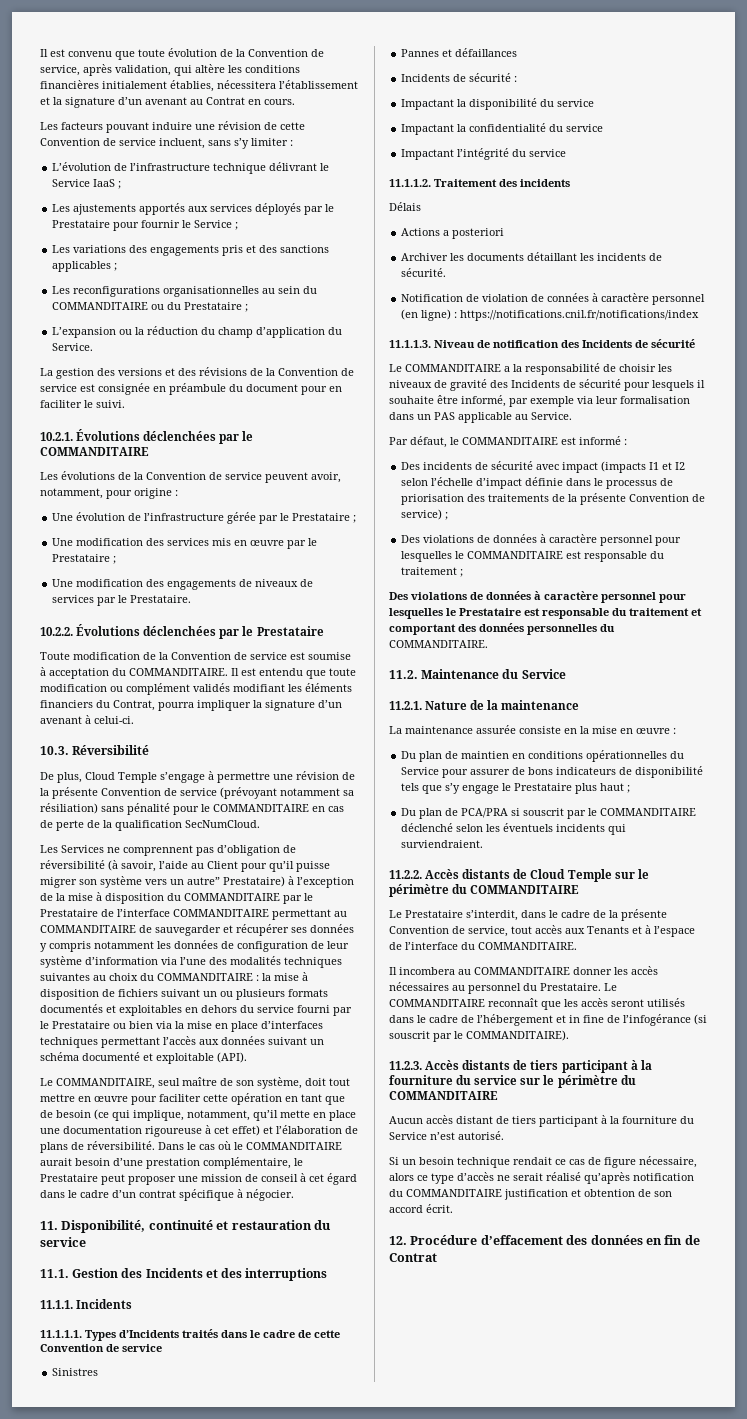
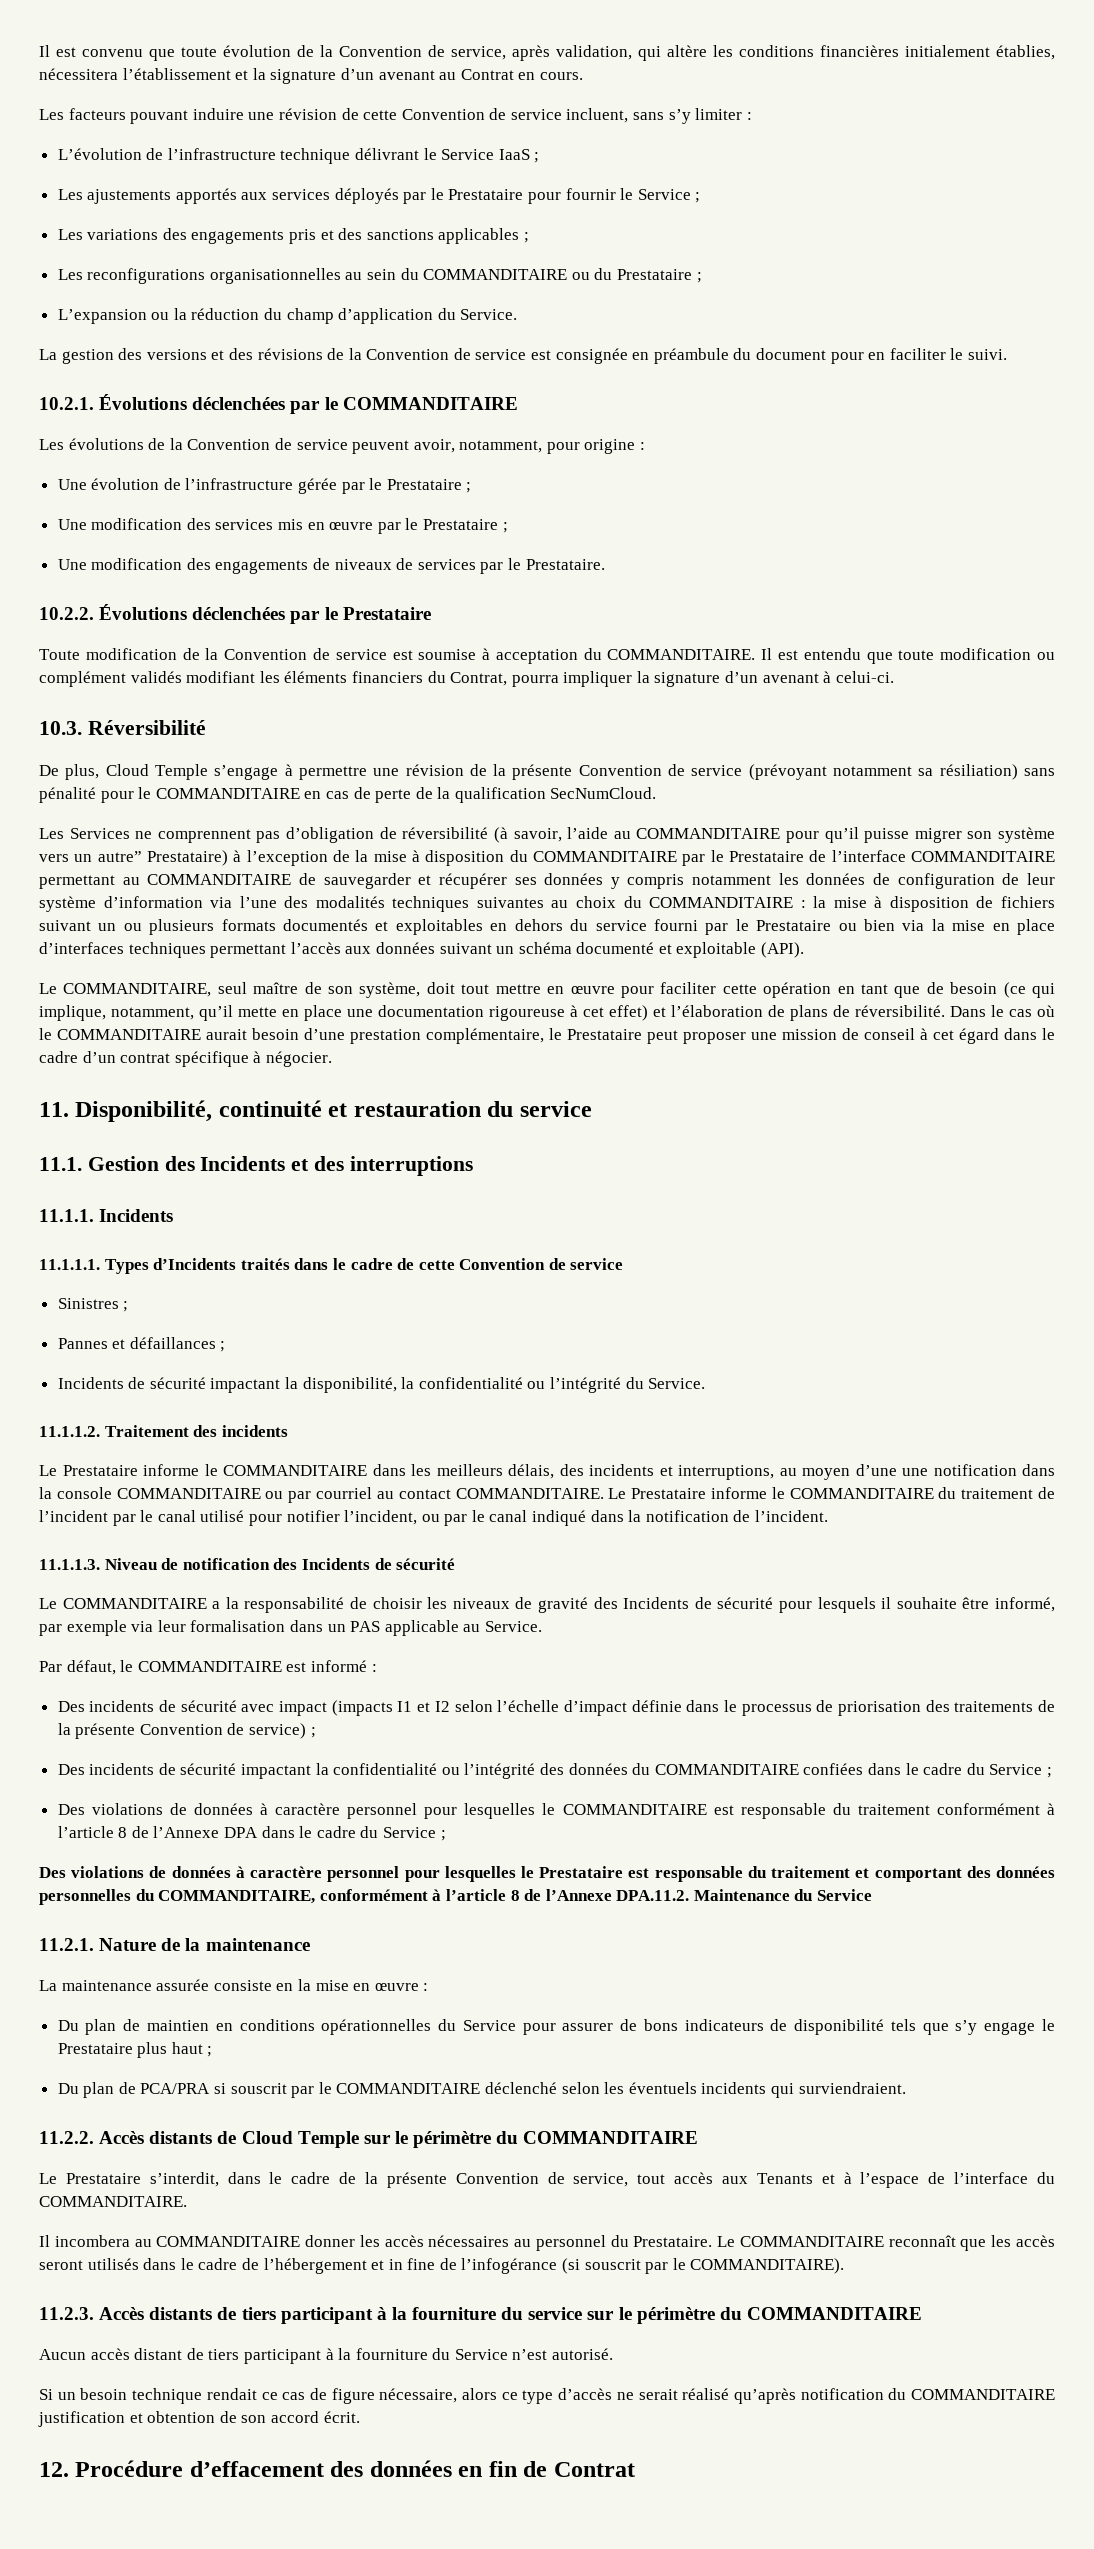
[207,861,238,869] Client -> [636,828,781,839] COMMANDITAIRE
(99, 1372) none -> [123,1301,129,1312] ;
[401,73,518,82] [401,98,595,110] [401,123,604,135] [401,149,455,160] // Incidents de sécurité : // Impactant la disponibilité du service // Impactant la confidentialité du service // Impactant -> [220,1341,226,1352] [57,1377,546,1393] ; // Incidents de sécurité impactant la disponibilité, la confidentialité ou
[529,149,567,157] service -> [648,1378,706,1389] Service.
[389,202,421,211] [401,228,505,239] [401,252,663,261] [401,268,447,277] [401,293,706,305] [401,309,700,321] Délais // Actions a posteriori // Archiver les documents détaillant les incidents de sécurité. // Notification de violation de connées à caractère personnel (en ligne) : https://notifications.cnil.fr/notifications/index -> [39,1464,1055,1480] [39,1487,1055,1503] [39,1510,829,1526] Le Prestataire informe le COMMANDITAIRE dans les meilleurs délais, des incidents et interruptions, au moyen d’une une notification dans la console COMMANDITAIRE ou par courriel au contact COMMANDITAIRE. Le Prestataire informe le COMMANDITAIRE du traitement de l’incident par le canal utilisé pour notifier l’incident, ou par le canal indiqué dans la notification de l’incident.
(449, 516) none -> [57,1763,1052,1779] // Des incidents de sécurité impactant la confidentialité ou l’intégrité des données du COMMANDITAIRE confiées dans le cadre du Service ;
(458, 571) none -> [936,1803,1055,1815] [57,1826,437,1838] conformément à l’article 8 de l’Annexe DPA dans le cadre du Service
[389,640,488,648] [389,670,418,679] COMMANDITAIRE. // 11.2. -> [158,1889,690,1904] COMMANDITAIRE, conformément à l’article 8 de l’Annexe DPA.11.2.

